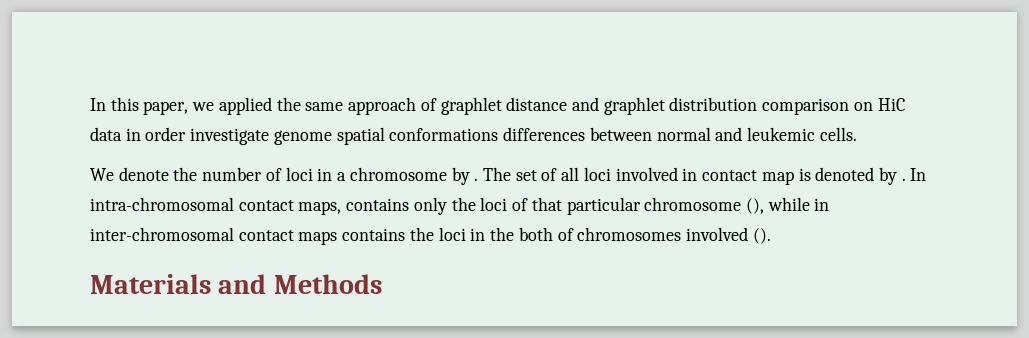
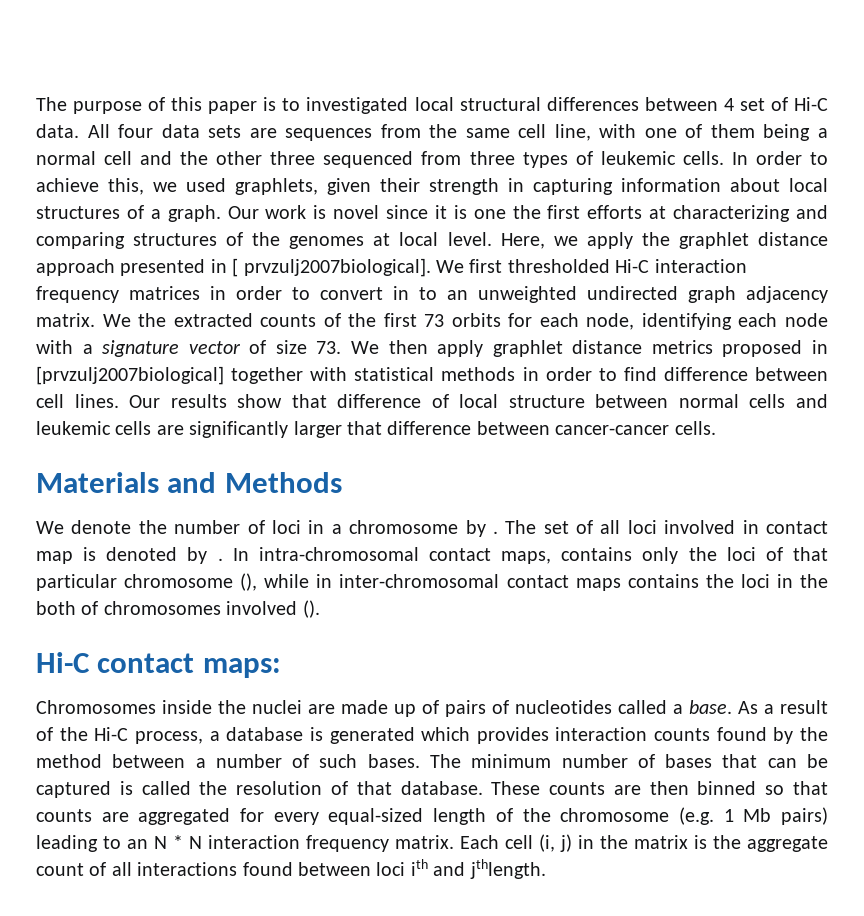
[90,97,905,115] [90,127,586,145] In this paper, we applied the same approach of graphlet distance and graphlet distribution comparison on HiC data in order investigate genome spatial conformations differences -> [36,97,829,114] [36,124,828,141] [36,151,829,168] [36,178,828,195] [36,205,828,222] [36,232,829,249] [36,258,747,277] [36,286,828,303] [36,313,828,330] [36,340,828,357] [36,366,829,385] [36,394,585,408] The purpose of this paper is to investigated local structural differences between 4 set of Hi-C data. All four data sets are sequences from the same cell line, with one of them being a normal cell and the other three sequenced from three types of leukemic cells. In order to achieve this, we used graphlets, given their strength in capturing information about local structures of a graph. Our work is novel since it is one the first efforts at characterizing and comparing structures of the genomes at local level. Here, we apply the graphlet distance approach presented in [ prvzulj2007biological]. We first thresholded Hi-C interaction frequency matrices in order to convert in to an unweighted undirected graph adjacency matrix. We the extracted counts of the first 73 orbits for each node, identifying each node with a signature vector of size 73. We then apply graphlet distance metrics proposed in [prvzulj2007biological] together with statistical methods in order to find difference between cell lines. Our results show that difference of local structure
(711, 134) none -> [749,394,786,408] cells
[819,127,857,141] cells. -> [115,421,716,438] [36,472,342,493] cells are significantly larger that difference between cancer-cancer cells. // Materials and Methods
[90,274,382,294] Materials and Methods -> [36,652,281,678] [36,700,828,717] [36,727,828,744] [36,754,829,768] [36,781,829,798] [36,807,829,825] [36,834,828,852] [36,859,546,879] Hi-C contact maps: // Chromosomes inside the nuclei are made up of pairs of nucleotides called a base. As a result of the Hi-C process, a database is generated which provides interaction counts found by the method between a number of such bases. The minimum number of bases that can be captured is called the resolution of that database. These counts are then binned so that counts are aggregated for every equal-sized length of the chromosome (e.g. 1 Mb pairs) leading to an N * N interaction frequency matrix. Each cell (i, j) in the matrix is the aggregate count of all interactions found between loci ith and jthlength.

